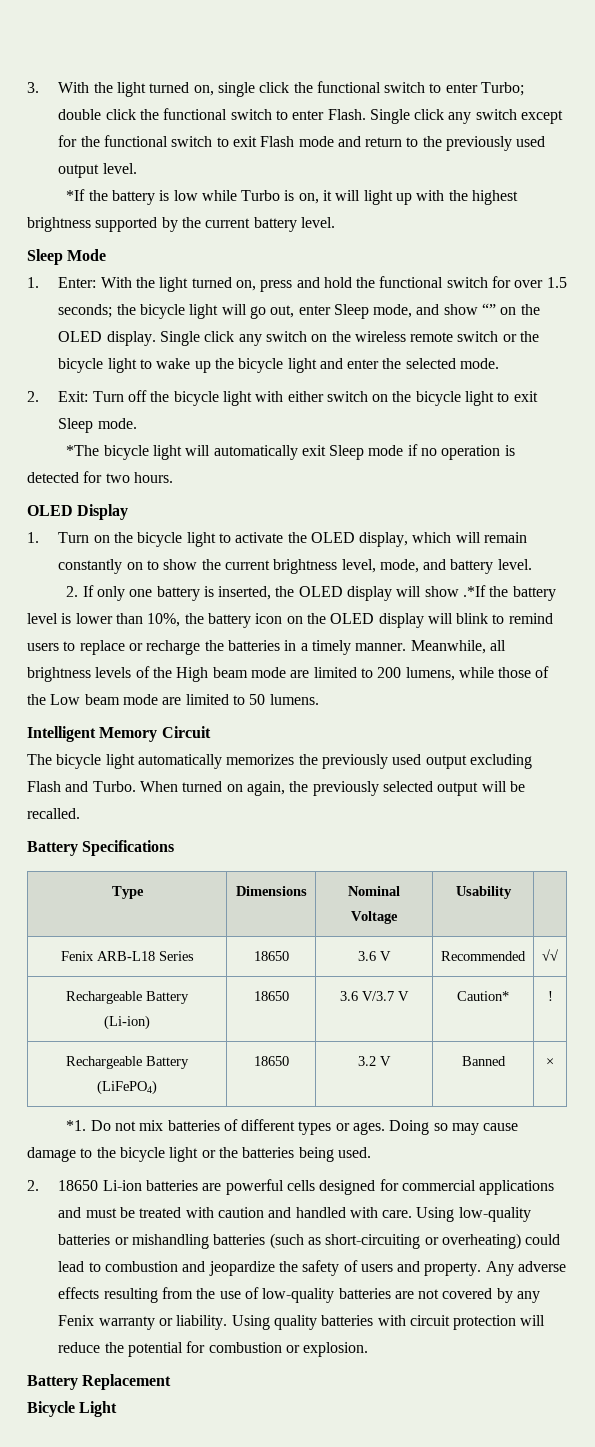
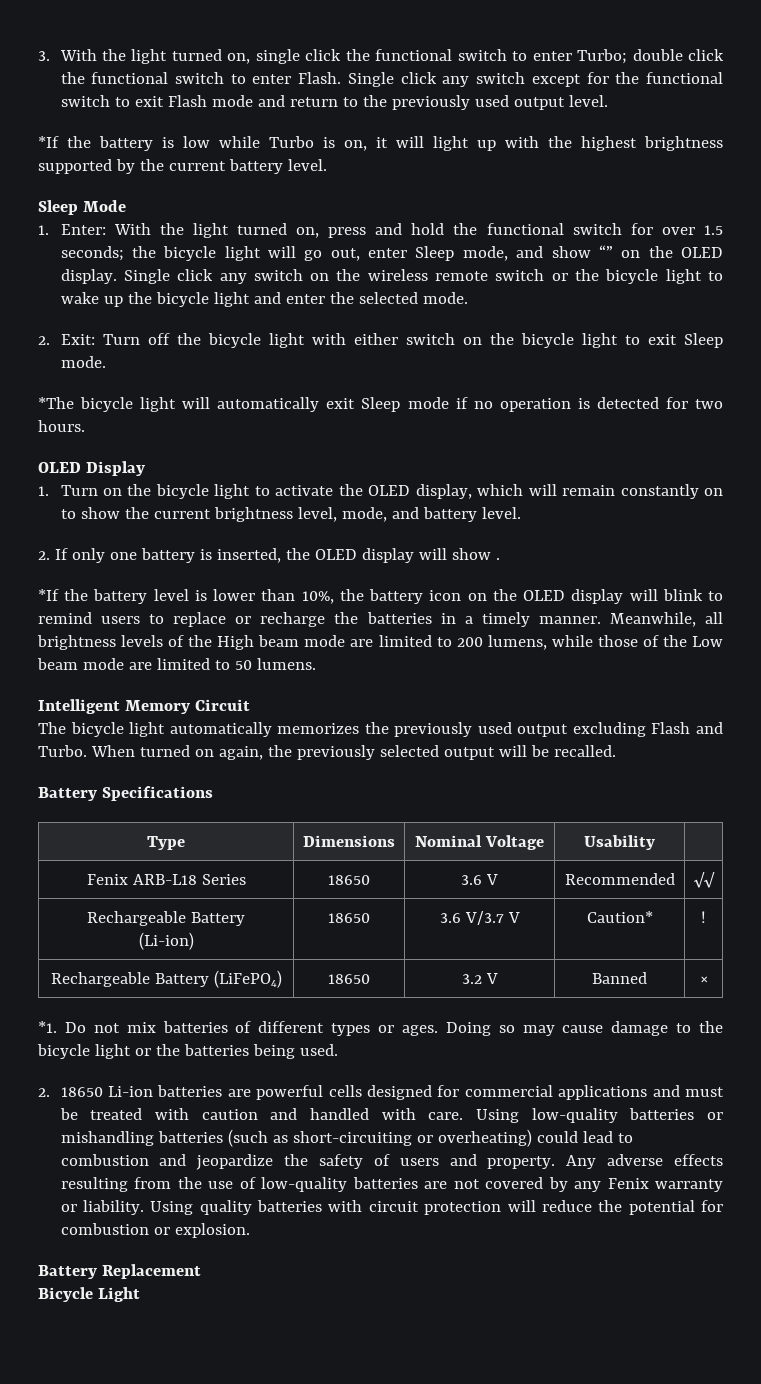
[463,585,487,597] .*If -> [495,558,500,560] [38,589,59,601] . // *If

